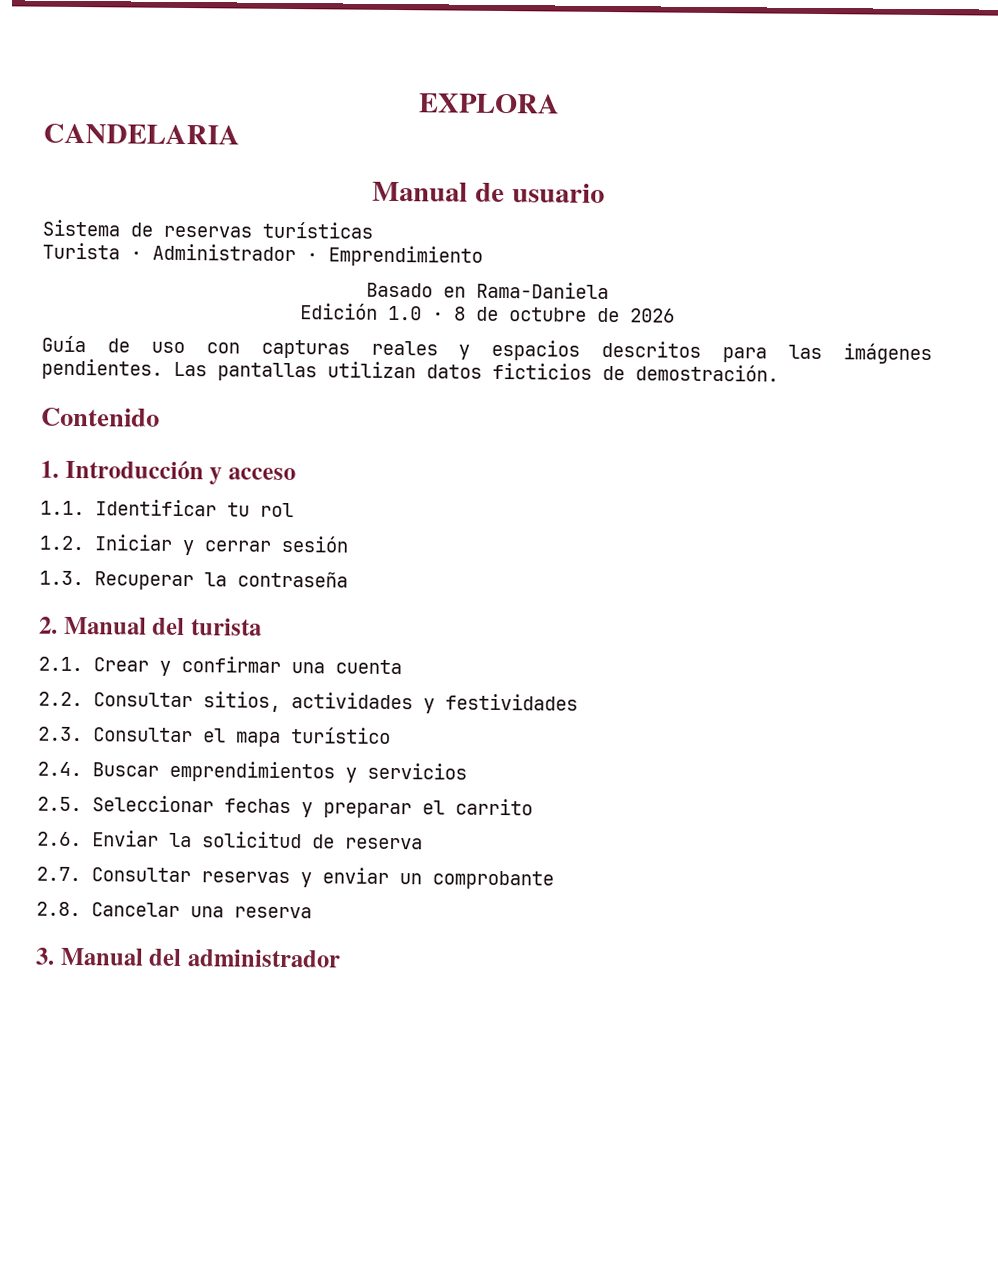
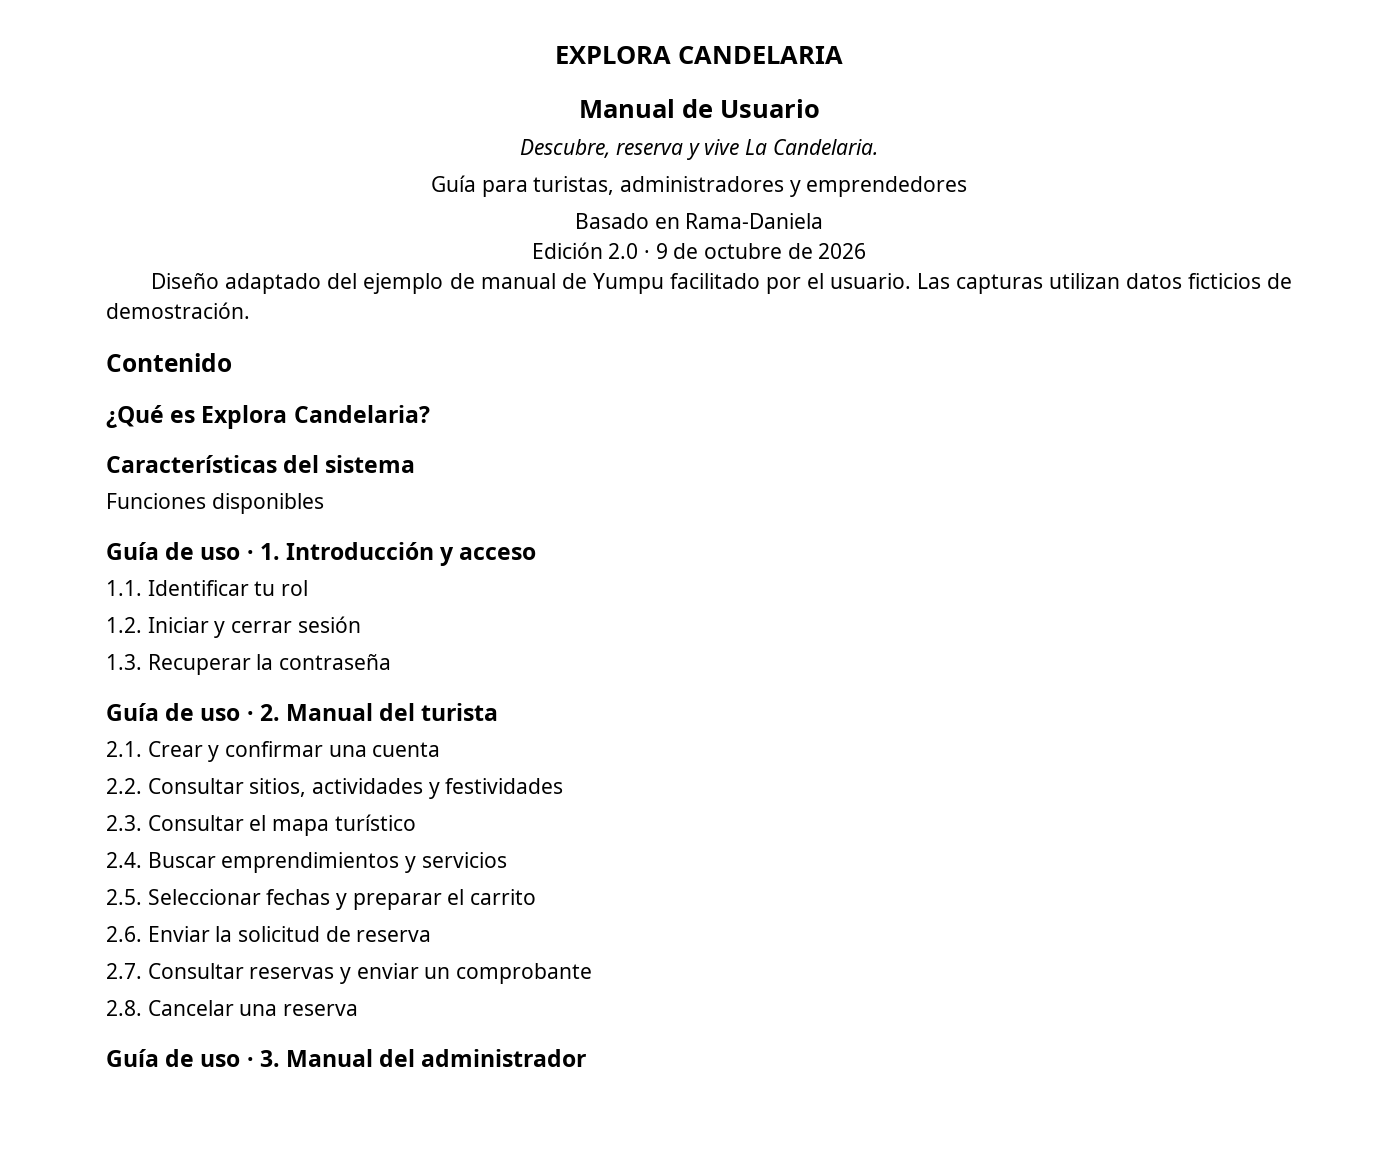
(560, 103) // -> (671, 55) none
[511,183,605,203] [42,219,373,239] [42,242,483,267] usuario // Sistema de reservas turísticas // Turista · Administrador · Emprendimiento -> [719,99,820,118] [520,139,878,160] [430,175,968,197] Usuario // Descubre, reserva y vive La Candelaria. // Guía para turistas, administradores y emprendedores
[388,305,466,321] 1.0 · 8 -> [608,243,668,259] 2.0 · 9
[41,335,932,365] [41,358,317,382] Guía de uso con capturas reales y espacios descritos para las imágenes pendientes. Las pantallas -> [151,273,1043,294] Diseño adaptado del ejemplo de manual de Yumpu facilitado por el usuario. Las capturas
(160, 417) none -> [106,405,430,429] [106,455,416,473] [106,493,324,514] [106,542,254,560] ¿Qué es Explora Candelaria? // Características del sistema // Funciones disponibles // Guía de uso ·
(348, 579) none -> [106,703,254,721] Guía de uso ·
(312, 912) none -> [106,1049,254,1067] Guía de uso ·

